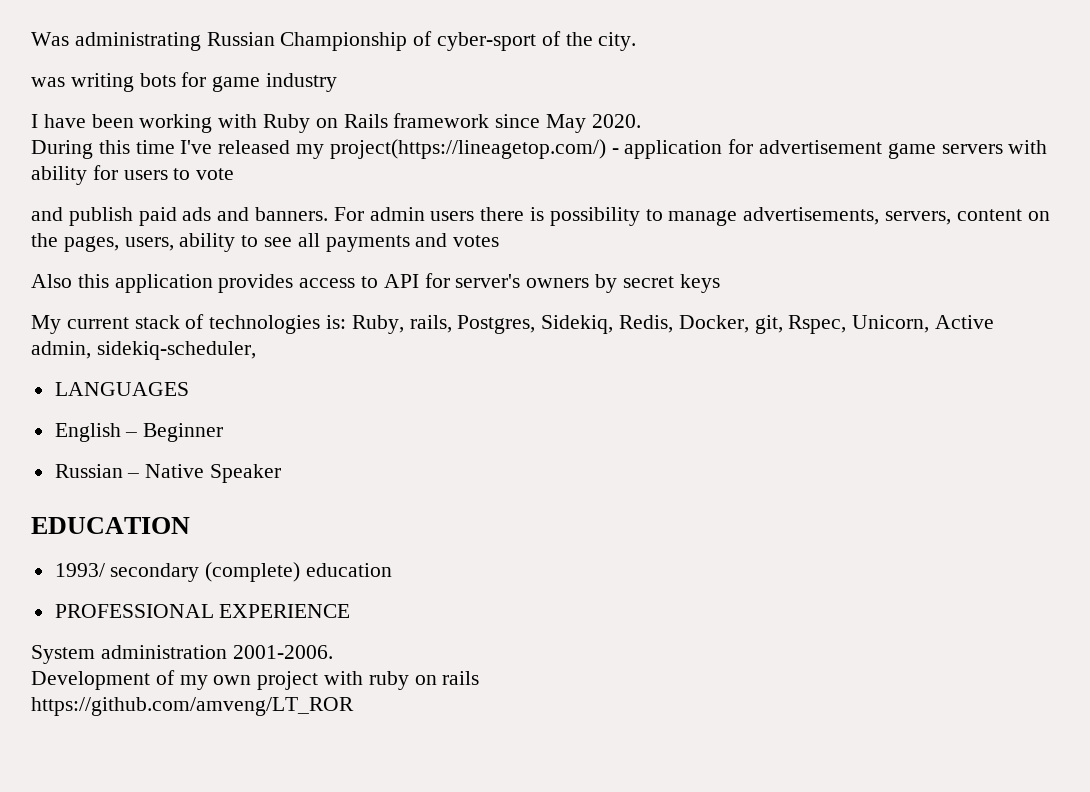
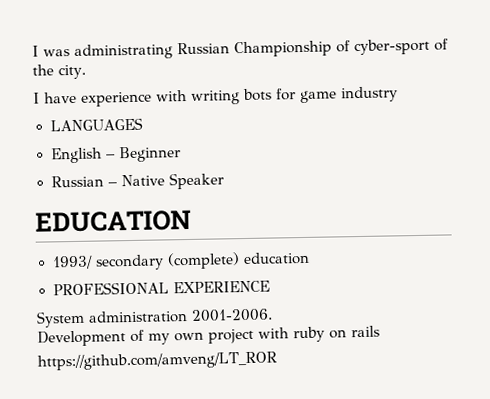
[31,32,69,46] Was -> [32,45,70,57] I was
[31,77,65,87] was -> [33,90,187,107] I have experience with
[31,113,641,133] [31,139,1048,159] [31,165,235,185] [31,207,1050,226] [31,233,500,252] [31,273,720,293] [31,314,995,334] [31,341,256,360] // I have been working with Ruby on Rails framework since May 2020. // During this time I've released my project(https://lineagetop.com/) - application for advertisement game servers with ability for users to vote // and publish paid ads and banners. For admin users there is possibility to manage advertisements, servers, content on the pages, users, ability to see all payments and votes // Also this application provides access to API for server's owners by secret keys // My current stack of technologies is: Ruby, rails, Postgres, Sidekiq, Redis, Docker, git, Rspec, Unicorn, Active admin, sidekiq-scheduler, -> (398, 94) none

